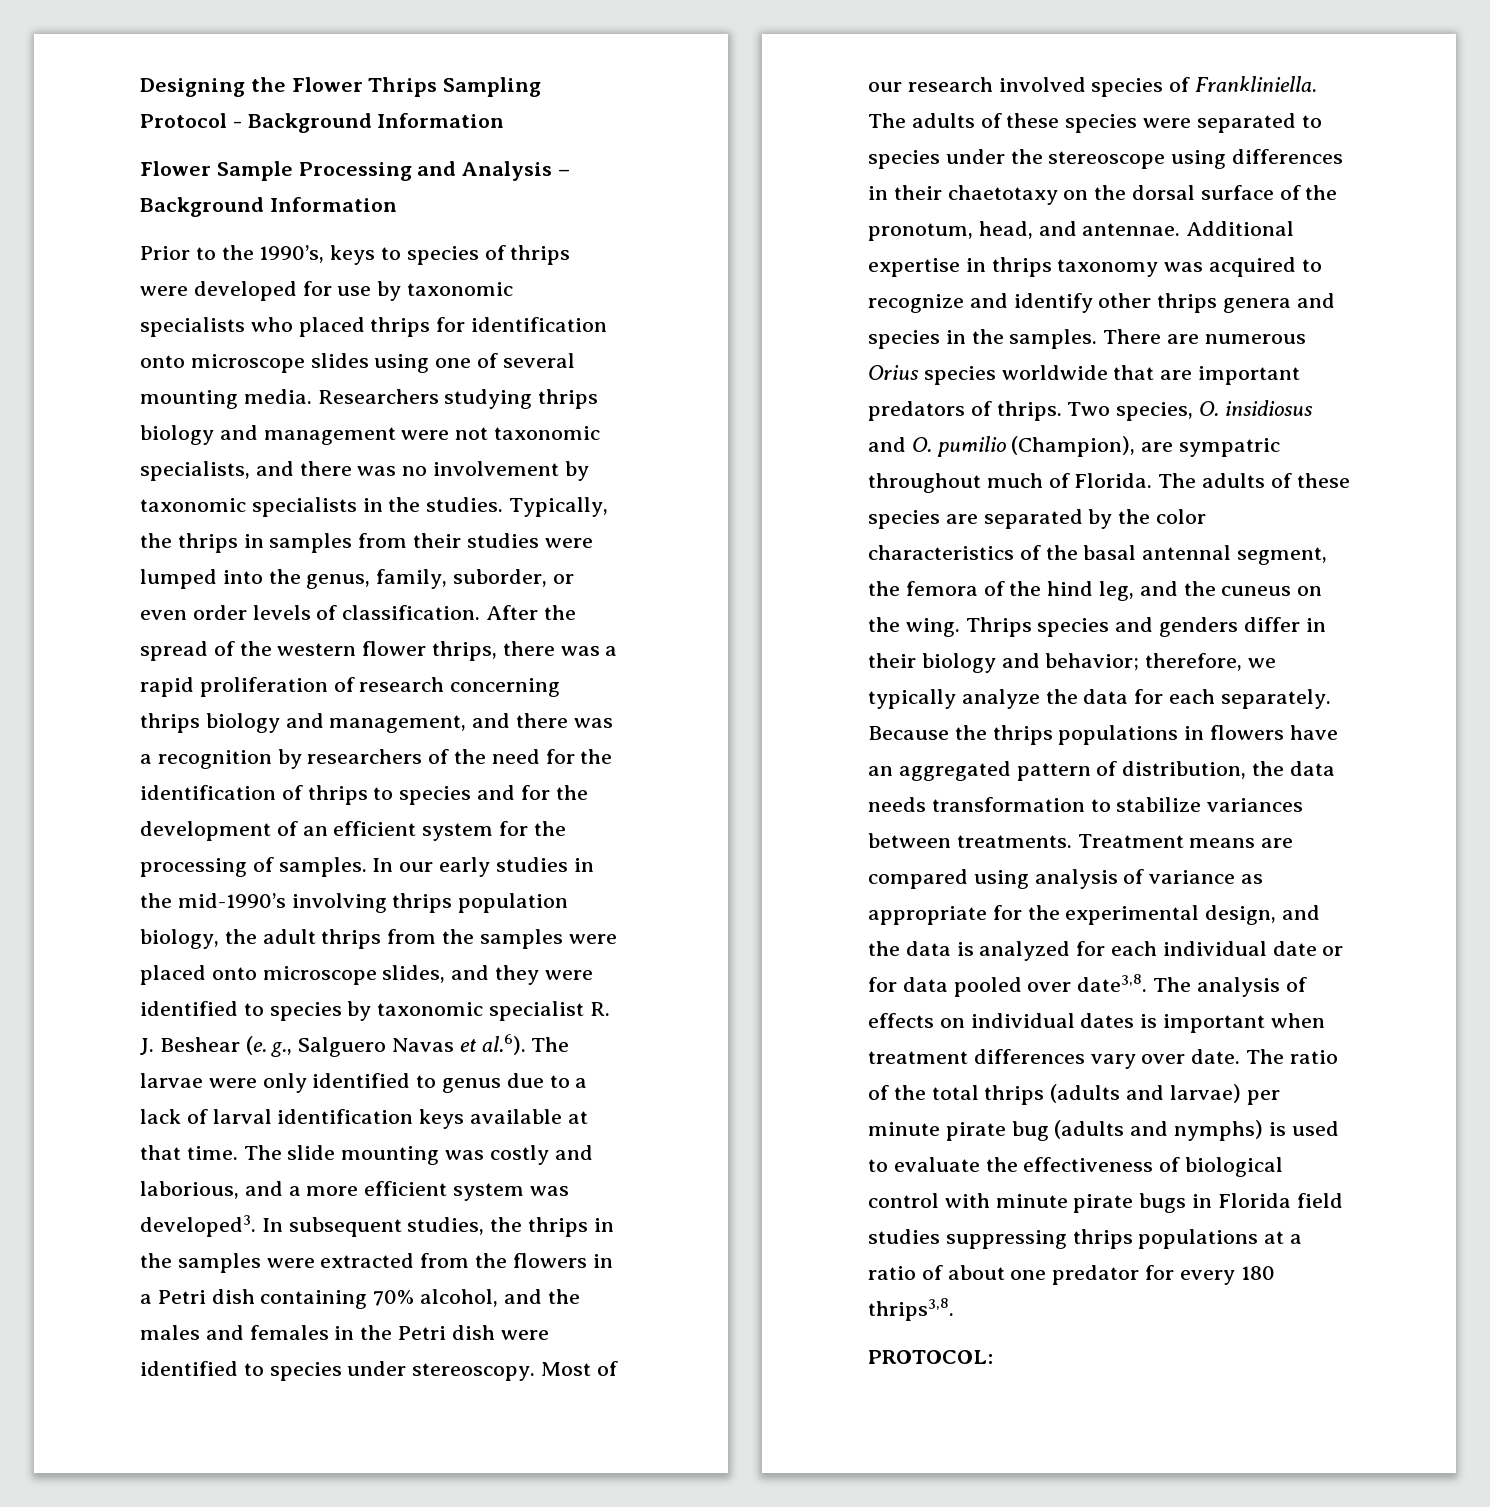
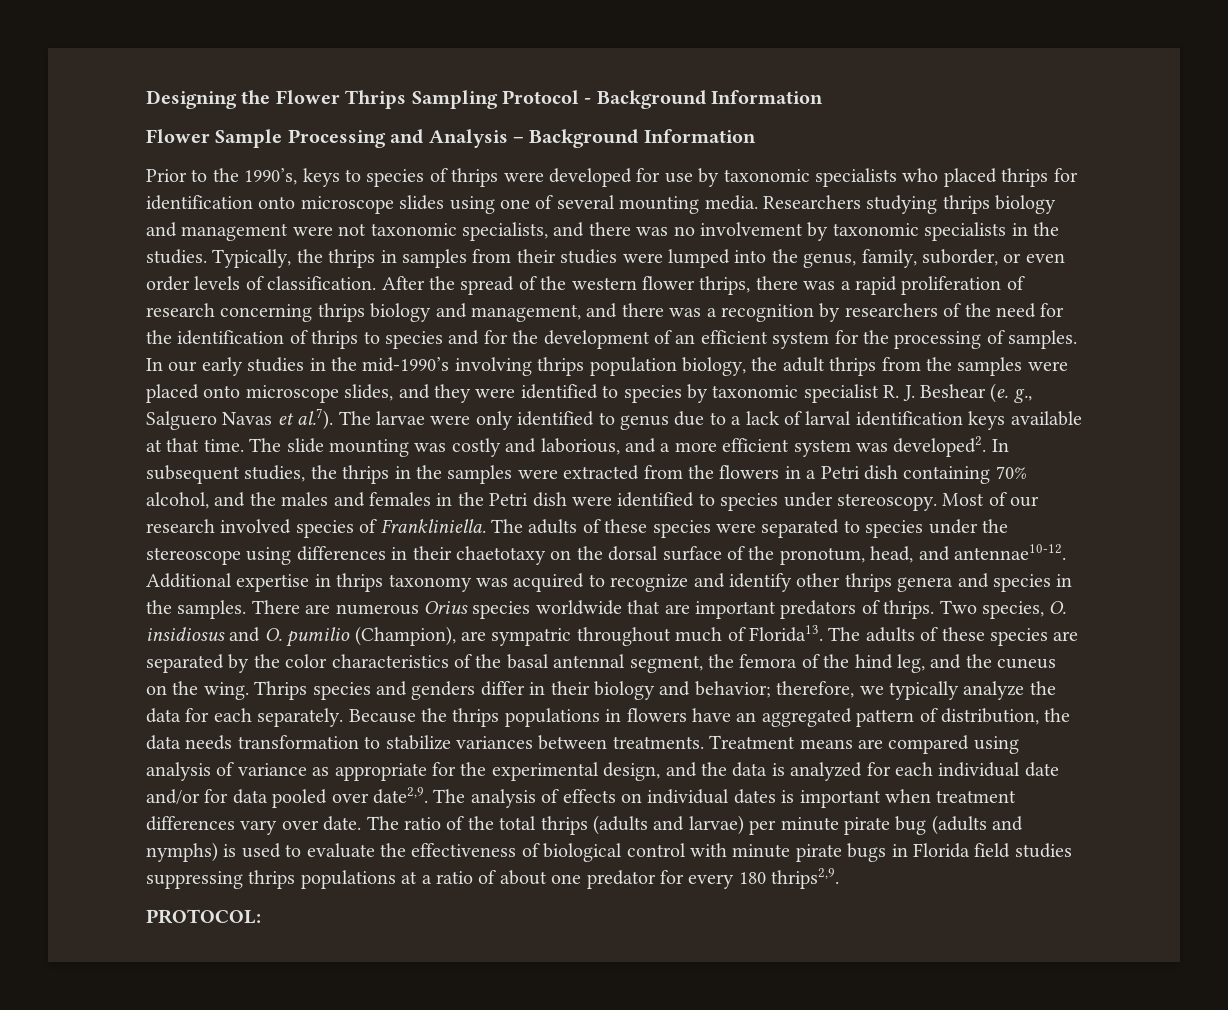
[481,1034,526,1055] al.6). -> [297,408,334,430] al.7).
[140,1215,256,1237] developed3. -> [893,436,987,457] developed2.
[1082,223,1181,236] antennae. -> [953,544,1066,560] antennae10-12.
[1074,473,1153,488] Florida. -> [748,625,823,642] Florida13.
[1322,946,1344,956] or -> [146,789,200,805] and/or
[1077,974,1148,992] date3,8. -> [373,787,428,804] date2,9.
[868,1298,954,1321] thrips3,8. -> [771,868,840,889] thrips2,9.

